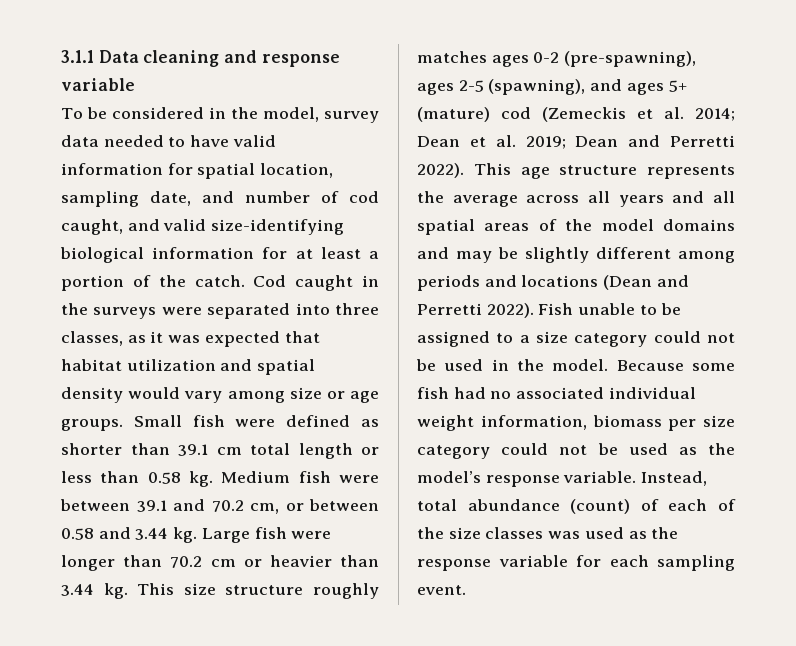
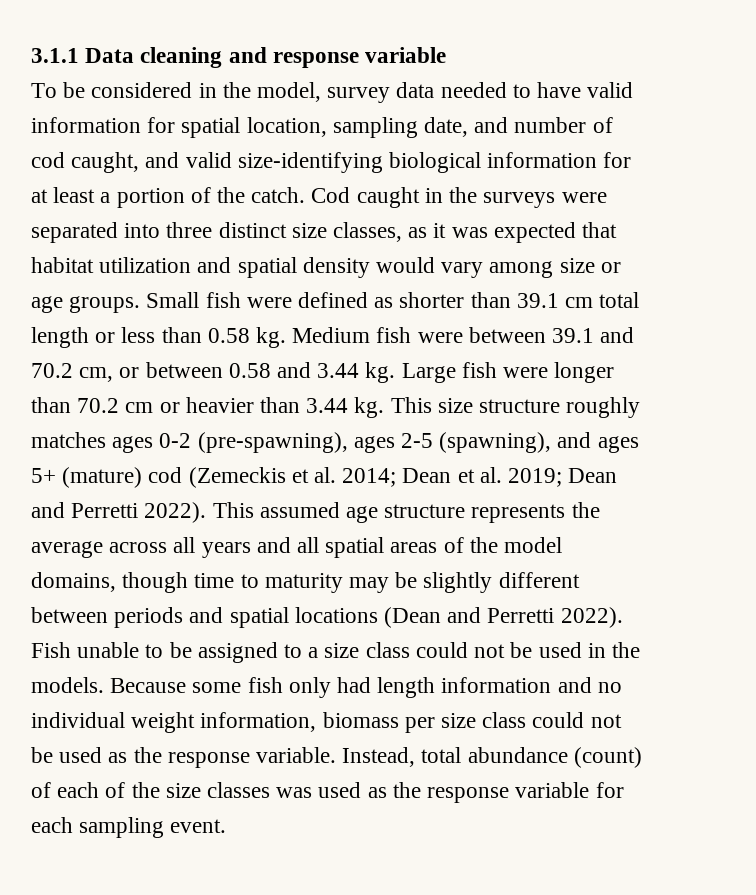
(379, 309) none -> [218,222,327,238] distinct size
(511, 169) none -> [259,502,340,518] assumed
[663,219,735,231] [417,247,449,259] domains and -> [31,572,343,593] domains, though time to maturity
[678,251,735,263] among -> [31,607,108,623] between
(517, 281) none -> [229,607,289,628] spatial
[574,333,648,347] category -> [365,642,410,658] class
[552,359,609,371] model. -> [31,677,104,693] models.
[453,387,605,399] had no associated -> [288,677,622,698] only had length information and no
[417,445,490,459] category -> [482,712,527,728] class
[417,471,481,483] model’s -> (162, 755) none

